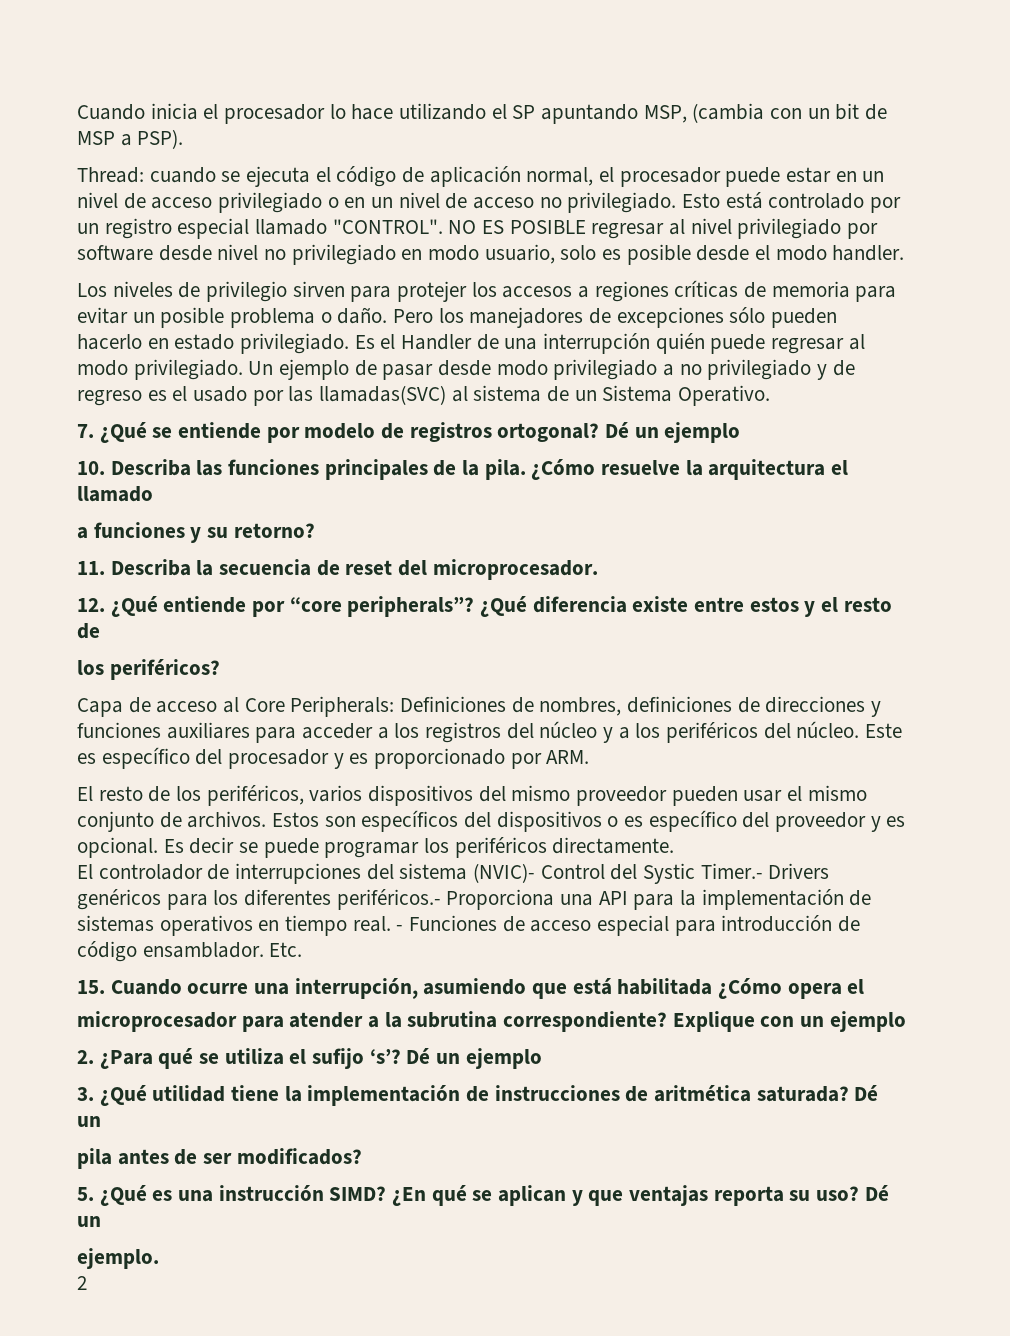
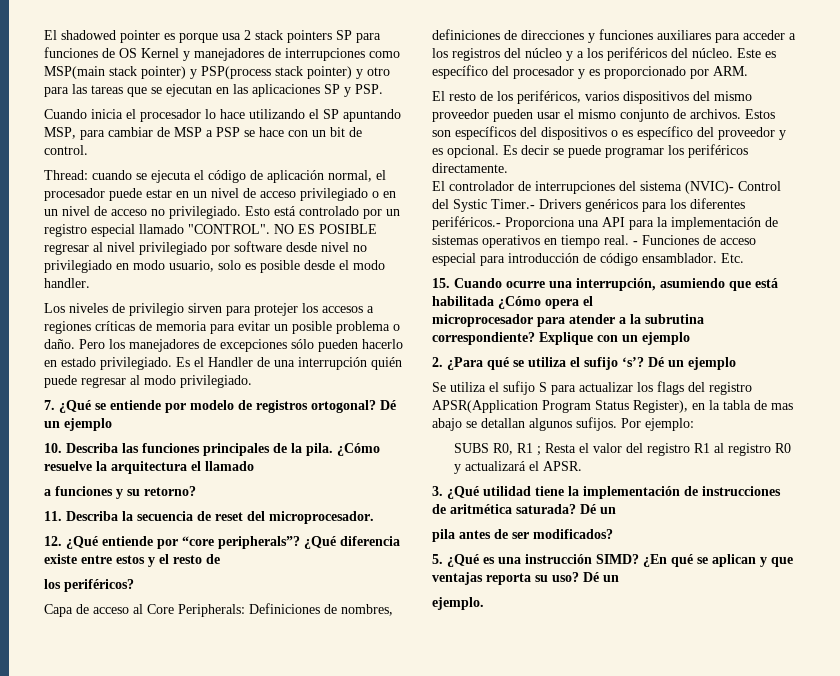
(77, 112) none -> [44,30,381,43] [44,47,400,61] [44,66,390,79] [44,84,383,97] El shadowed pointer es porque usa 2 stack pointers SP para funciones de OS Kernel y manejadores de interrupciones como MSP(main stack pointer) y PSP(process stack pointer) y otro para las tareas que se ejecutan en las aplicaciones SP y PSP. //
[692,103,765,123] (cambia -> [80,127,284,140] para cambiar de MSP a PSP se hace
[77,129,184,149] MSP a PSP). -> [44,145,88,155] control.
[248,359,855,380] [77,385,771,406] Un ejemplo de pasar desde modo privilegiado a no privilegiado y de regreso es el usado por las llamadas(SVC) al sistema de un Sistema Operativo. -> (252, 381) none
(542, 1058) none -> [432,381,752,395] [432,400,793,413] [432,417,694,431] [453,443,791,456] [453,461,582,474] // Se utiliza el sufijo S para actualizar los flags del registro APSR(Application Program Status Register), en la tabla de mas abajo se detallan algunos sufijos. Por ejemplo: // SUBS R0, R1 ; Resta el valor del registro R1 al registro R0 y actualizará el APSR.
[77,1276,87,1290] // 2 -> (484, 603) none

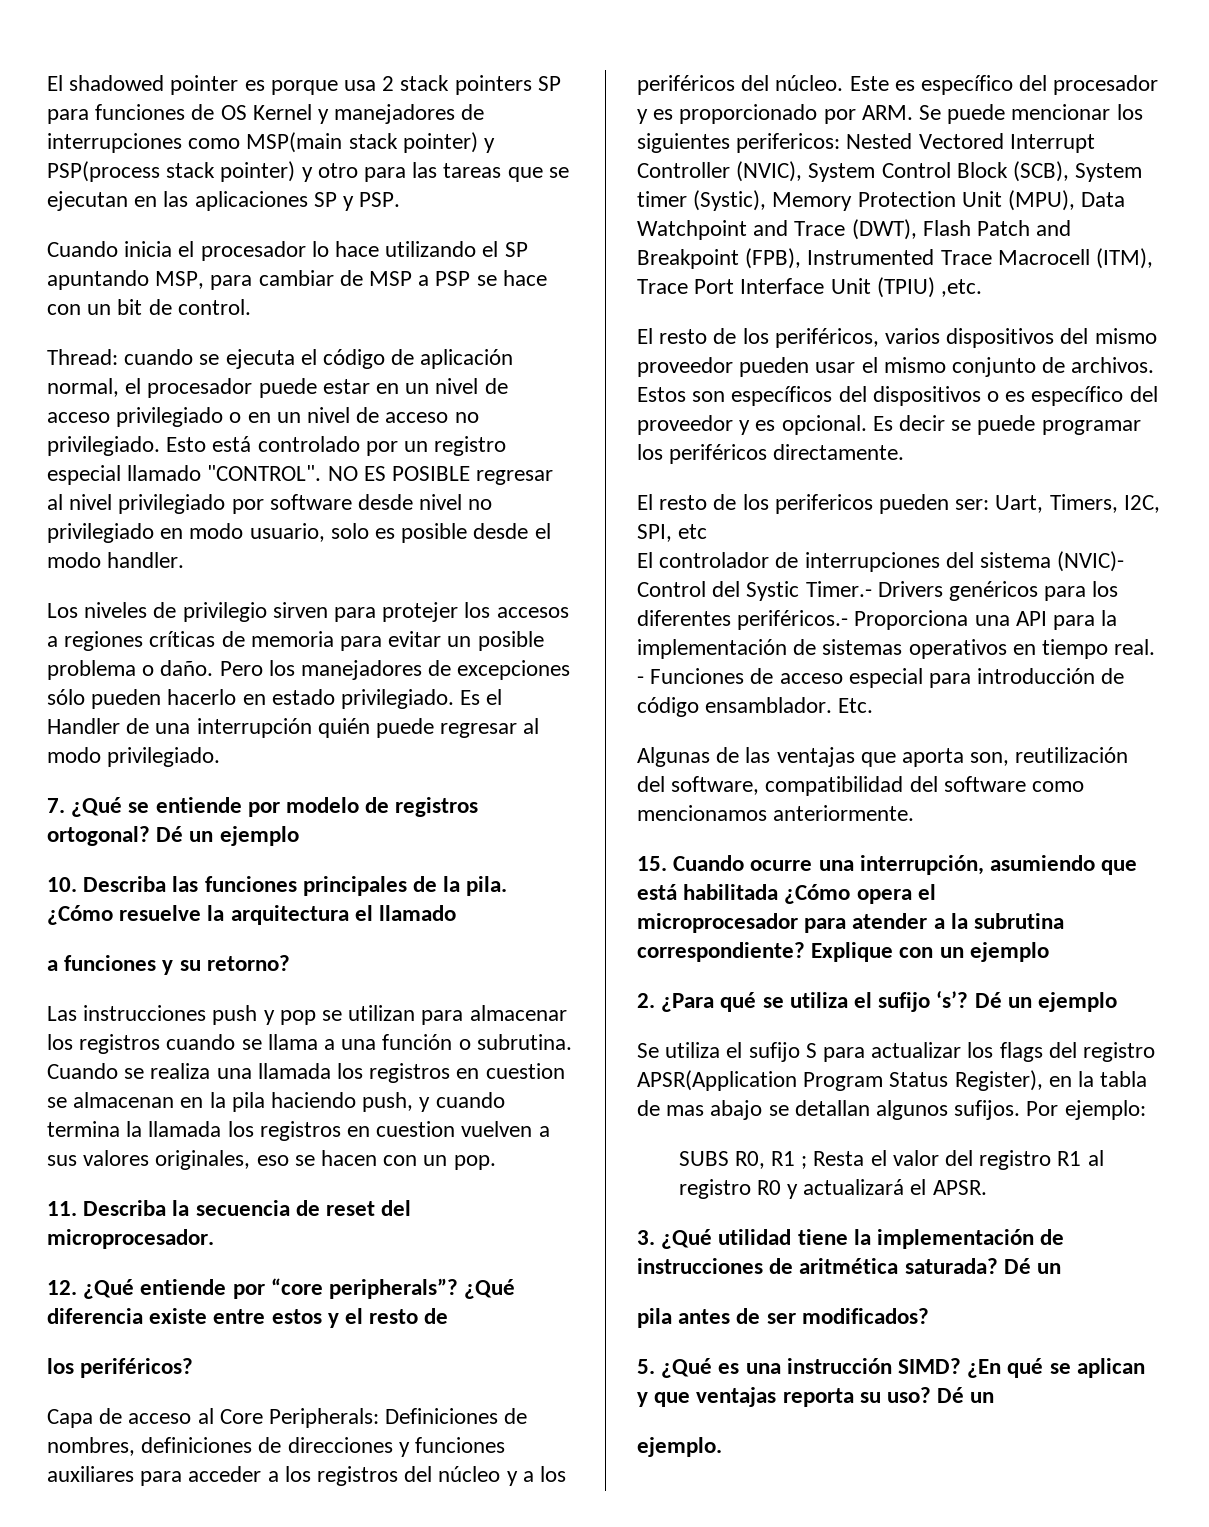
(196, 491) none -> [47,1005,567,1025] [47,1034,572,1054] [47,1063,565,1083] [47,1092,505,1112] [47,1121,550,1141] [47,1150,496,1170] // Las instrucciones push y pop se utilizan para almacenar los registros cuando se llama a una función o subrutina. Cuando se realiza una llamada los registros en cuestion se almacenan en la pila haciendo push, y cuando termina la llamada los registros en cuestion vuelven a sus valores originales, eso se hacen con un pop.
(748, 71) none -> [919,104,1143,124] [637,133,1095,153] [637,161,1143,182] [637,190,1126,211] [637,219,1072,240] [637,248,1154,269] [637,277,983,298] Se puede mencionar los siguientes perifericos: Nested Vectored Interrupt Controller (NVIC), System Control Block (SCB), System timer (Systic), Memory Protection Unit (MPU), Data Watchpoint and Trace (DWT), Flash Patch and Breakpoint (FPB), Instrumented Trace Macrocell (ITM), Trace Port Interface Unit (TPIU) ,etc.
(508, 168) none -> [637,494,1160,514] [637,524,708,542] // El resto de los perifericos pueden ser: Uart, Timers, I2C, SPI, etc
(744, 258) none -> [637,747,1129,767] [637,776,1085,796] [637,805,915,821] // Algunas de las ventajas que aporta son, reutilización del software, compatibilidad del software como mencionamos anteriormente.

